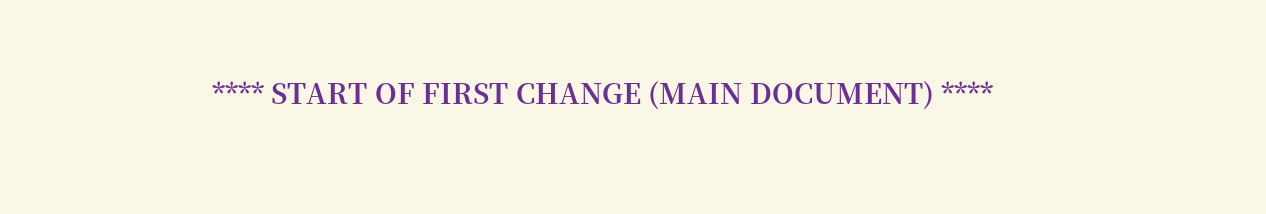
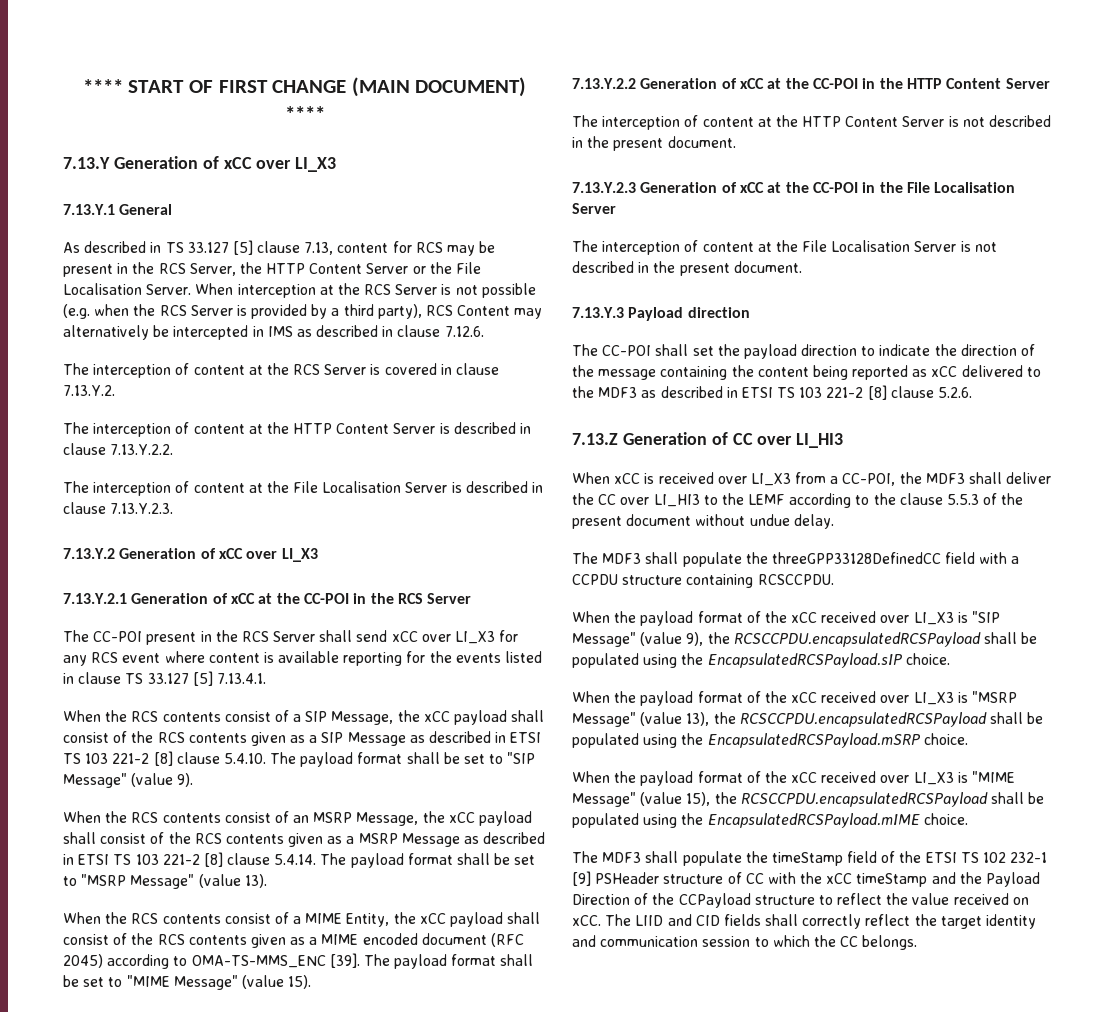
(994, 92) none -> [63,156,337,172] [63,204,173,215] [63,240,496,256] [63,262,482,277] [63,283,536,298] [63,304,543,319] [63,325,484,340] [63,363,500,378] [63,385,115,396] [63,422,532,437] [63,443,174,455] [63,481,544,496] [63,502,174,514] [63,548,318,562] [63,593,472,604] [63,630,519,645] [63,651,543,666] [63,671,266,686] [63,710,545,725] [63,731,542,746] [63,751,536,767] [63,773,194,788] [63,811,533,826] [63,832,546,847] [63,852,536,868] [63,874,267,889] [63,912,541,927] [63,933,525,948] [63,953,534,969] [63,975,312,990] [572,78,1050,89] [572,115,1052,130] [572,136,736,151] [572,182,1016,193] [572,203,616,214] [572,240,997,255] [572,261,802,276] [572,307,750,321] [572,344,1036,359] [572,365,1041,380] [572,385,973,400] [572,432,844,448] [572,472,1052,486] [572,493,1024,508] [572,514,834,529] [572,552,1020,567] [572,574,834,588] [572,611,1001,626] [572,632,1038,647] [572,653,950,668] [572,691,1018,706] [572,712,1044,727] [572,733,968,748] [572,771,1016,786] [572,792,1045,807] [572,813,968,828] [572,851,1048,866] [572,871,1041,887] [572,893,1029,908] [572,914,1037,929] [572,935,918,950] // 7.13.Y Generation of xCC over LI_X3 // 7.13.Y.1 General // As described in TS 33.127 [5] clause 7.13, content for RCS may be present in the RCS Server, the HTTP Content Server or the File Localisation Server. When interception at the RCS Server is not possible (e.g. when the RCS Server is provided by a third party), RCS Content may alternatively be intercepted in IMS as described in clause 7.12.6. // The interception of content at the RCS Server is covered in clause 7.13.Y.2. // The interception of content at the HTTP Content Server is described in clause 7.13.Y.2.2. // The interception of content at the File Localisation Server is described in clause 7.13.Y.2.3. // 7.13.Y.2 Generation of xCC over LI_X3 // 7.13.Y.2.1 Generation of xCC at the CC-POI in the RCS Server // The CC-POI present in the RCS Server shall send xCC over LI_X3 for any RCS event where content is available reporting for the events listed in clause TS 33.127 [5] 7.13.4.1. // When the RCS contents consist of a SIP Message, the xCC payload shall consist of the RCS contents given as a SIP Message as described in ETSI TS 103 221-2 [8] clause 5.4.10. The payload format shall be set to "SIP Message" (value 9). // When the RCS contents consist of an MSRP Message, the xCC payload shall consist of the RCS contents given as a MSRP Message as described in ETSI TS 103 221-2 [8] clause 5.4.14. The payload format shall be set to "MSRP Message" (value 13). // When the RCS contents consist of a MIME Entity, the xCC payload shall consist of the RCS contents given as a MIME encoded document (RFC 2045) according to OMA-TS-MMS_ENC [39]. The payload format shall be set to "MIME Message" (value 15). // 7.13.Y.2.2 Generation of xCC at the CC-POI in the HTTP Content Server // The interception of content at the HTTP Content Server is not described in the present document. // 7.13.Y.2.3 Generation of xCC at the CC-POI in the File Localisation Server // The interception of content at the File Localisation Server is not described in the present document. // 7.13.Y.3 Payload direction // The CC-POI shall set the payload direction to indicate the direction of the message containing the content being reported as xCC delivered to the MDF3 as described in ETSI TS 103 221-2 [8] clause 5.2.6. // 7.13.Z Generation of CC over LI_HI3 // When xCC is received over LI_X3 from a CC-POI, the MDF3 shall deliver the CC over LI_HI3 to the LEMF according to the clause 5.5.3 of the present document without undue delay. // The MDF3 shall populate the threeGPP33128DefinedCC field with a CCPDU structure containing RCSCCPDU. // When the payload format of the xCC received over LI_X3 is "SIP Message" (value 9), the RCSCCPDU.encapsulatedRCSPayload shall be populated using the EncapsulatedRCSPayload.sIP choice. // When the payload format of the xCC received over LI_X3 is "MSRP Message" (value 13), the RCSCCPDU.encapsulatedRCSPayload shall be populated using the EncapsulatedRCSPayload.mSRP choice. // When the payload format of the xCC received over LI_X3 is "MIME Message" (value 15), the RCSCCPDU.encapsulatedRCSPayload shall be populated using the EncapsulatedRCSPayload.mIME choice. // The MDF3 shall populate the timeStamp field of the ETSI TS 102 232-1 [9] PSHeader structure of CC with the xCC timeStamp and the Payload Direction of the CCPayload structure to reflect the value received on xCC. The LIID and CID fields shall correctly reflect the target identity and communication session to which the CC belongs.

